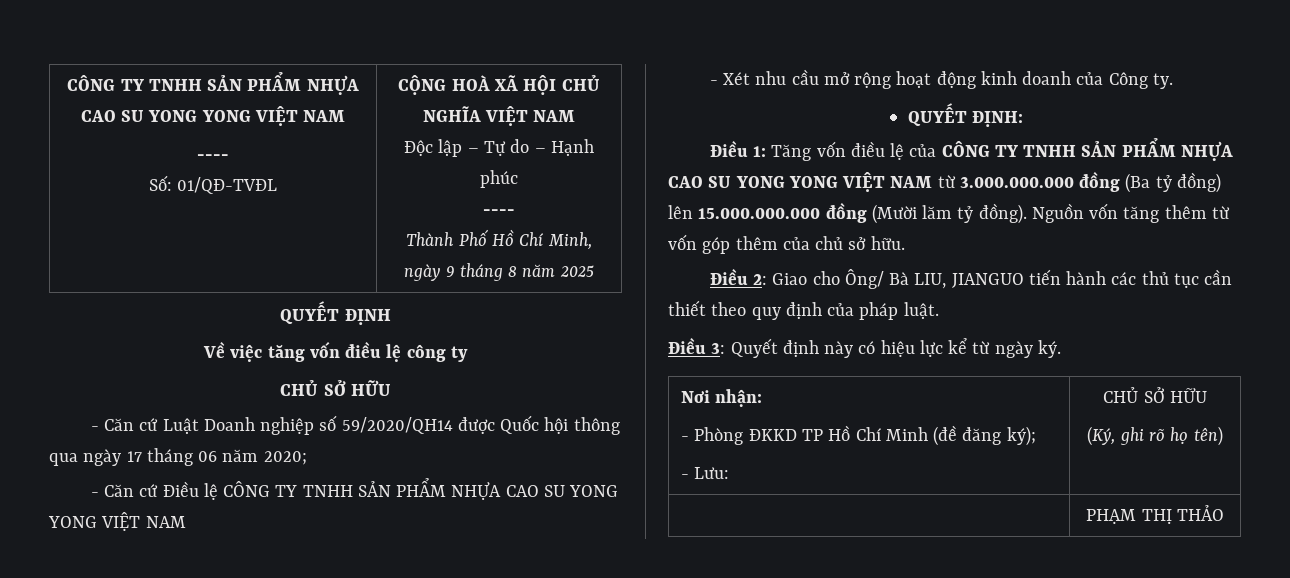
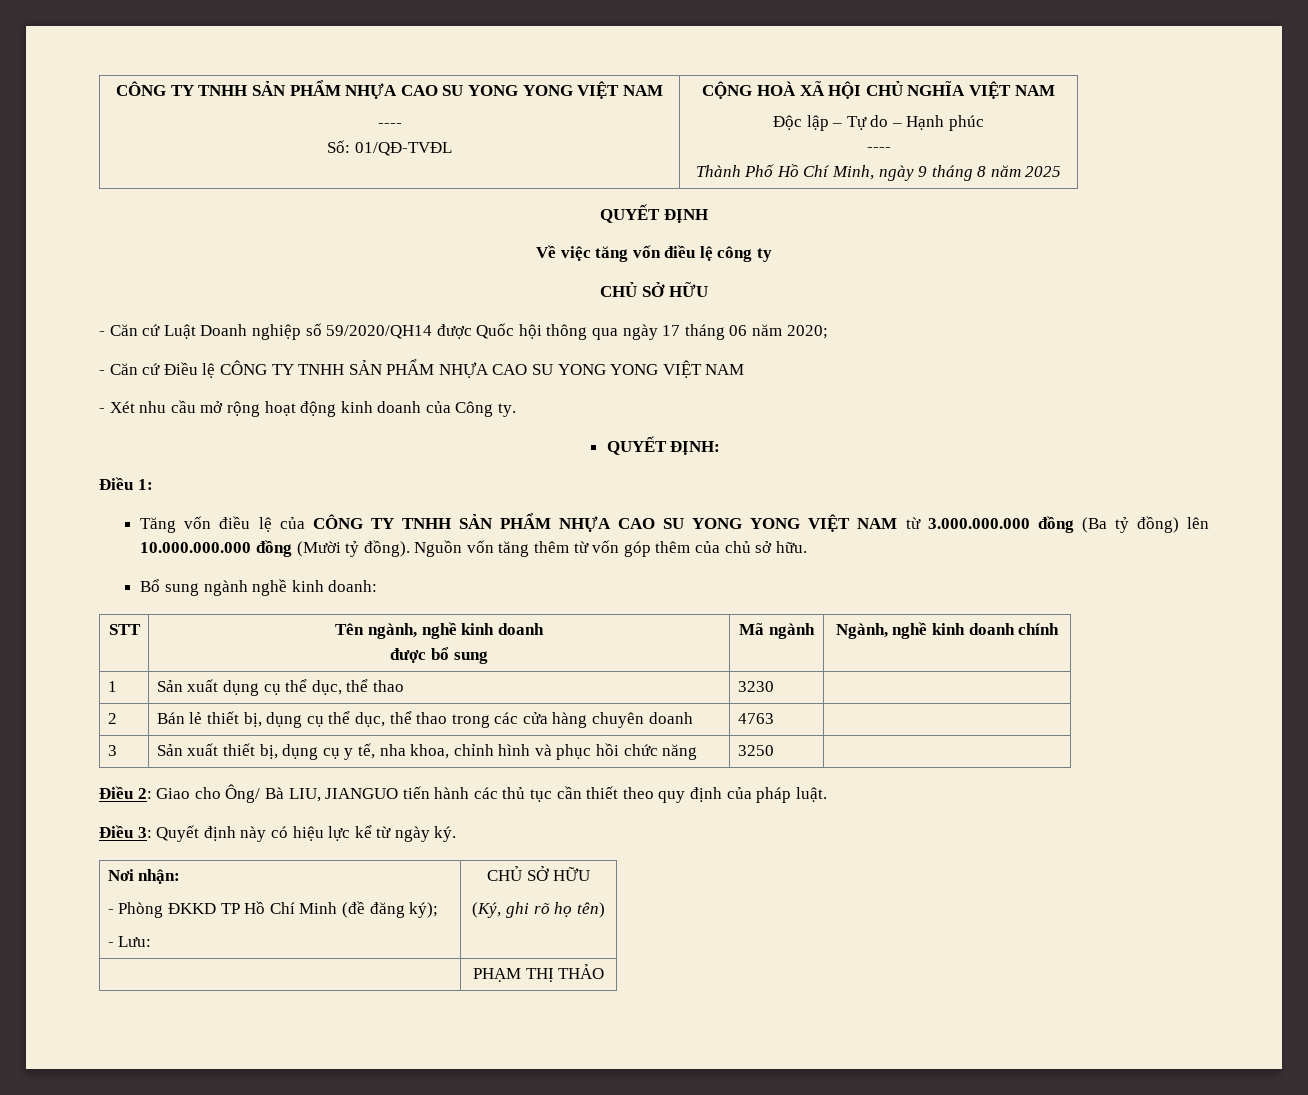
(767, 151) none -> (153, 484) //
[698,208,821,219] 15.000.000.000 -> [140,542,252,553] 10.000.000.000
[922,205,953,219] lăm -> (341, 549) none
(905, 243) none -> [140,579,378,596] [108,624,141,635] [335,622,544,639] [390,647,488,664] [739,623,815,639] [835,622,1060,639] [107,681,117,692] [156,679,404,696] [737,681,774,692] [107,713,117,724] [156,711,693,728] [737,713,774,724] [107,745,117,756] [156,743,698,760] [737,745,774,756] // Bổ sung ngành nghề kinh doanh: // STT | Tên ngành, nghề kinh doanh // được bổ sung | Mã ngành | Ngành, nghề kinh doanh chính // 1 | Sản xuất dụng cụ thể dục, thể thao | 3230 | // 2 | Bán lẻ thiết bị, dụng cụ thể dục, thể thao trong các cửa hàng chuyên doanh | 4763 | // 3 | Sản xuất thiết bị, dụng cụ y tế, nha khoa, chỉnh hình và phục hồi chức năng | 3250 |

